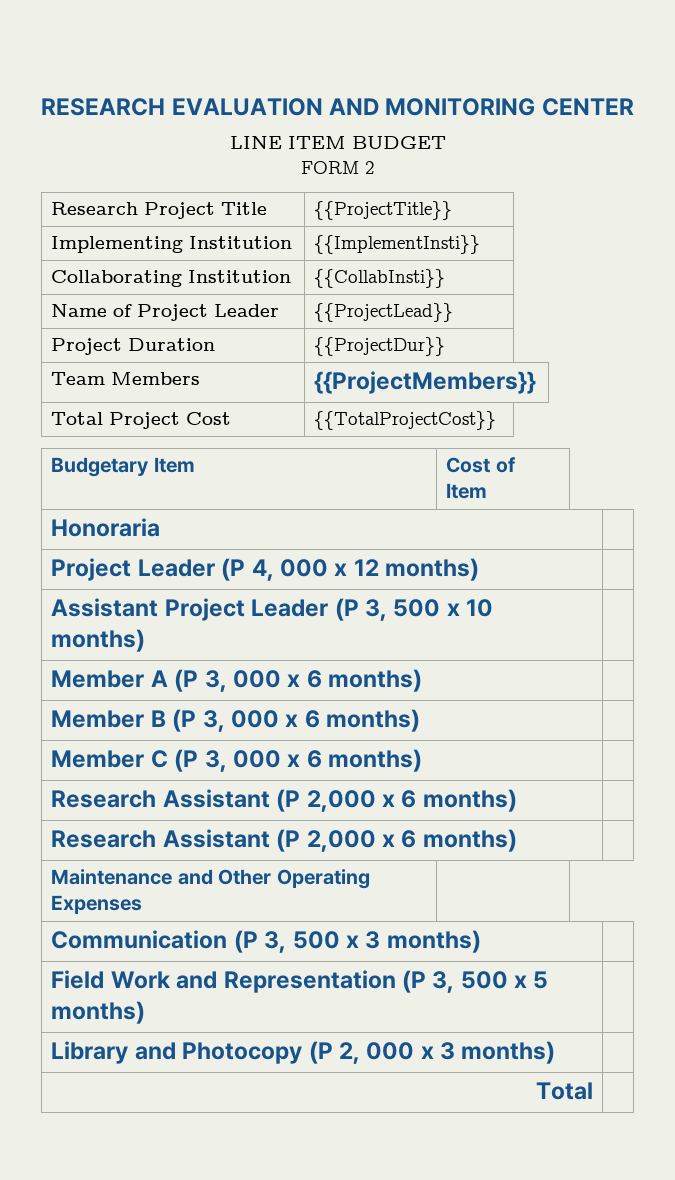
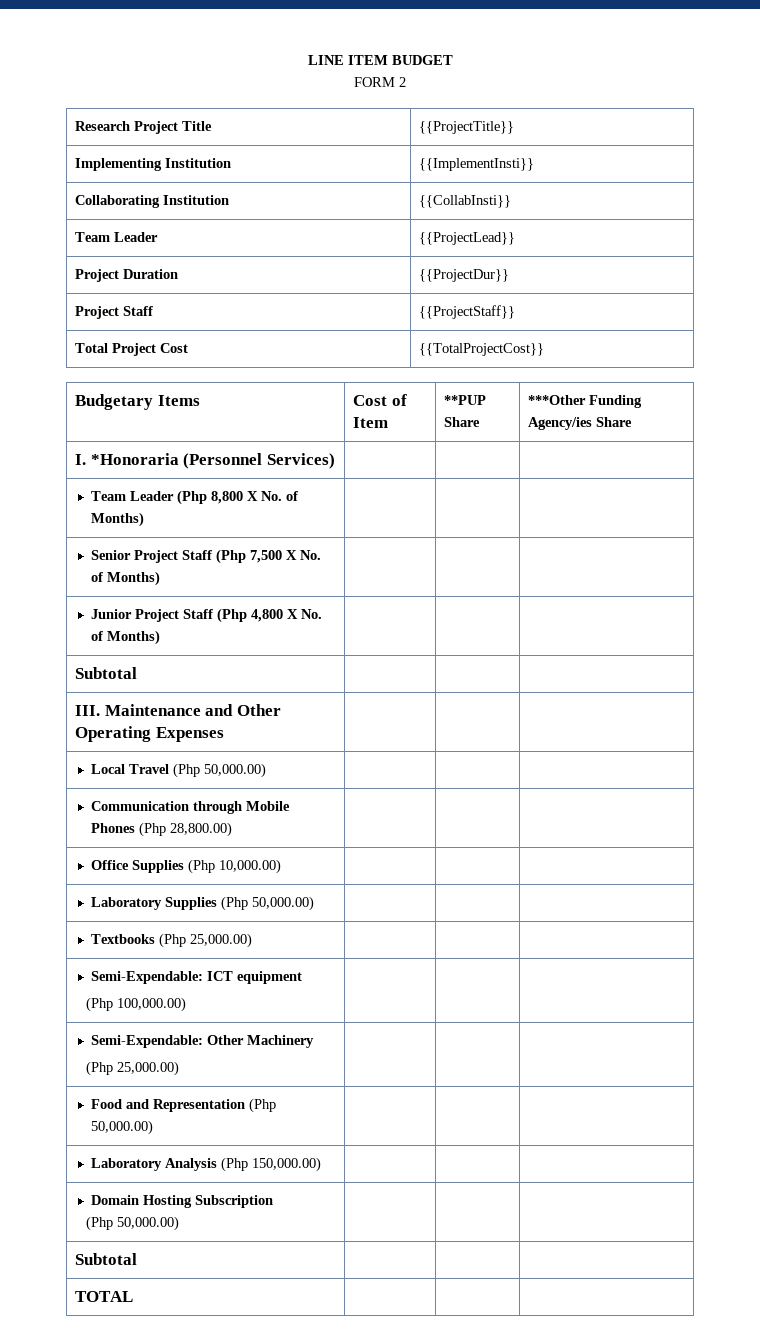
[41,98,634,116] RESEARCH EVALUATION AND MONITORING CENTER // -> (307, 60) none
[51,304,209,321] Name of Project -> [75,232,111,242] Team
[51,372,201,385] [314,371,537,394] Team Members | {{ProjectMembers}} -> [75,306,154,319] [419,305,516,319] Project Staff | {{ProjectStaff}}
[153,457,195,473] Item -> [157,395,200,406] Items
[51,518,161,537] [51,558,479,581] [51,598,493,621] [51,629,146,652] [51,669,422,692] [51,709,420,732] [51,749,422,772] [51,789,517,812] [51,829,517,852] // Honoraria | // Project Leader (P 4, 000 x 12 months) | // Assistant Project Leader (P 3, 500 x 10 months) | // Member A (P 3, 000 x 6 months) | // Member B (P 3, 000 x 6 months) | // Member C (P 3, 000 x 6 months) | // Research Assistant (P 2,000 x 6 months) | // Research Assistant (P 2,000 x 6 months) | // -> [444,395,487,405] [444,417,481,427] [528,395,643,408] [528,417,633,430] [75,453,335,469] [91,490,299,505] [91,512,145,527] [91,549,322,564] [91,571,161,586] [91,608,323,623] [91,630,161,645] [75,667,138,679] [75,705,101,716] | **PUP Share | ***Other Funding Agency/ies Share // I. *Honoraria (Personnel Services) | | | // Team Leader (Php 8,800 X No. of Months) | | | // Senior Project Staff (Php 7,500 X No. of Months) | | | // Junior Project Staff (Php 4,800 X No. of Months) | | | // Subtotal | | | // III.
[51,930,481,953] [51,970,549,993] [51,1001,146,1024] [51,1041,556,1064] [535,1082,593,1100] // Communication (P 3, 500 x 3 months) | // Field Work and Representation (P 3, 500 x 5 months) | // Library and Photocopy (P 2, 000 x 3 months) | // Total -> [91,763,267,778] [91,801,291,814] [91,822,233,837] [91,859,282,874] [91,896,315,911] [91,933,253,948] [91,971,303,984] [86,997,187,1012] [91,1035,315,1048] [86,1061,180,1076] [91,1098,277,1113] [91,1120,154,1135] [91,1157,322,1172] [91,1195,274,1208] [86,1216,180,1231] [75,1253,138,1265] [75,1291,134,1302] | | // Local Travel (Php 50,000.00) | | | // Communication through Mobile Phones (Php 28,800.00) | | | // Office Supplies (Php 10,000.00) | | | // Laboratory Supplies (Php 50,000.00) | | | // Textbooks (Php 25,000.00) | | | // Semi-Expendable: ICT equipment // (Php 100,000.00) | | | // Semi-Expendable: Other Machinery // (Php 25,000.00) | | | // Food and Representation (Php 50,000.00) | | | // Laboratory Analysis (Php 150,000.00) | | | // Domain Hosting Subscription // (Php 50,000.00) | | | // Subtotal | | | // TOTAL | |

